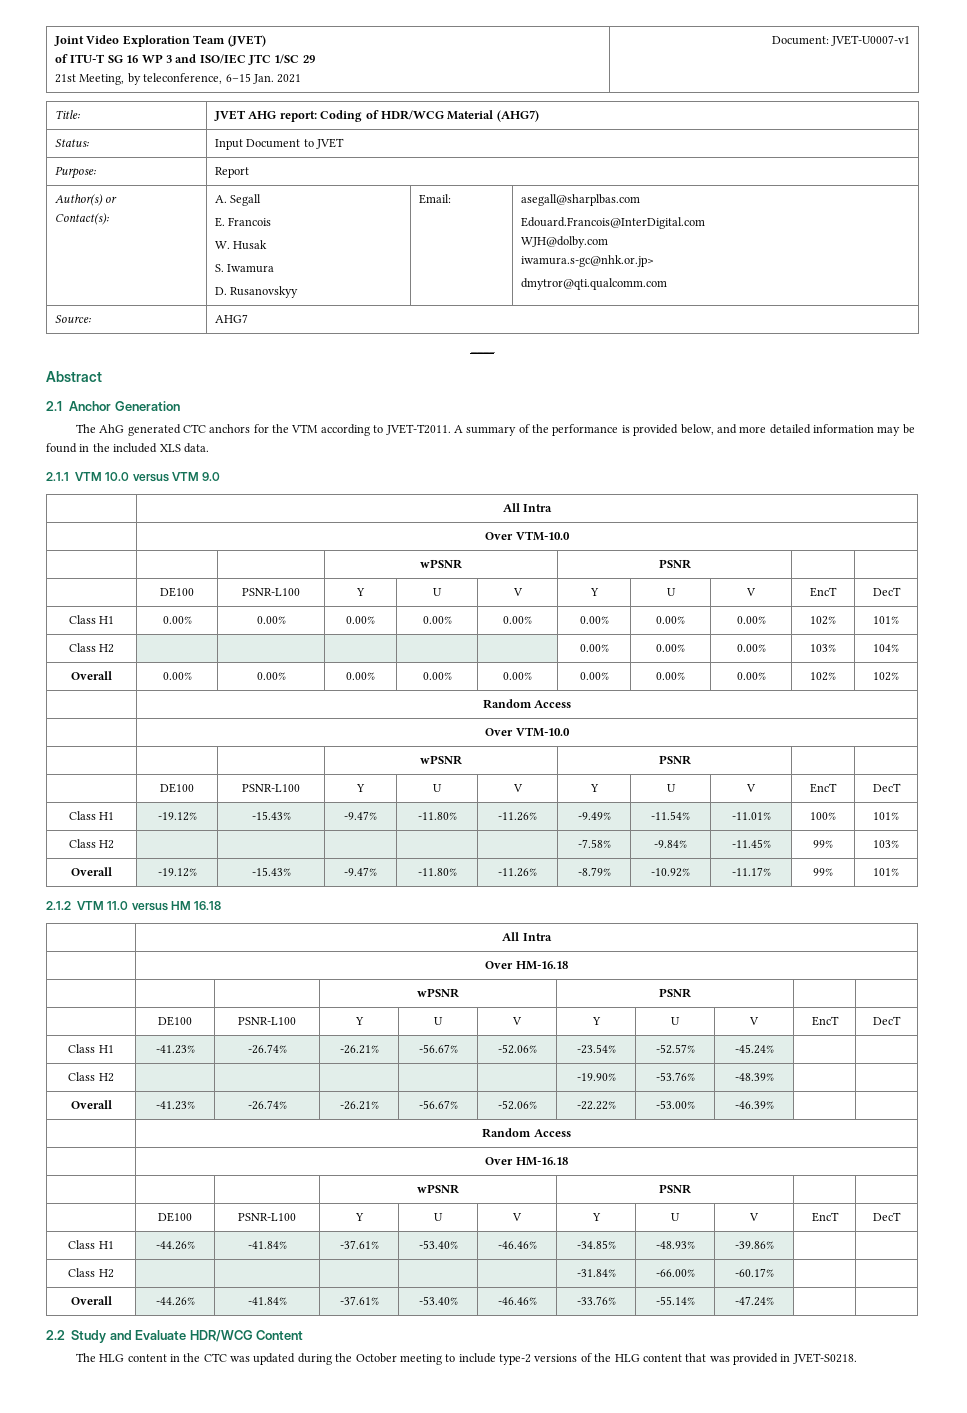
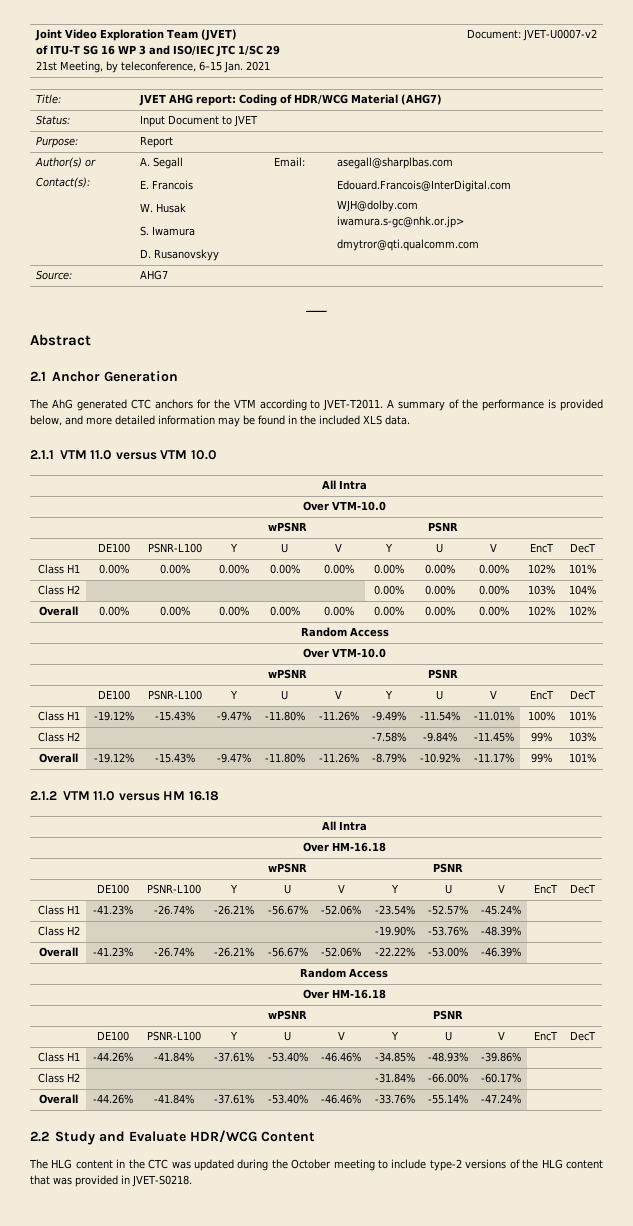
[830,35,910,46] JVET-U0007-v1 -> [523,29,598,41] JVET-U0007-v2
[105,472,130,481] 10.0 -> [90,450,113,460] 11.0
[202,472,221,481] 9.0 -> [191,450,218,460] 10.0

